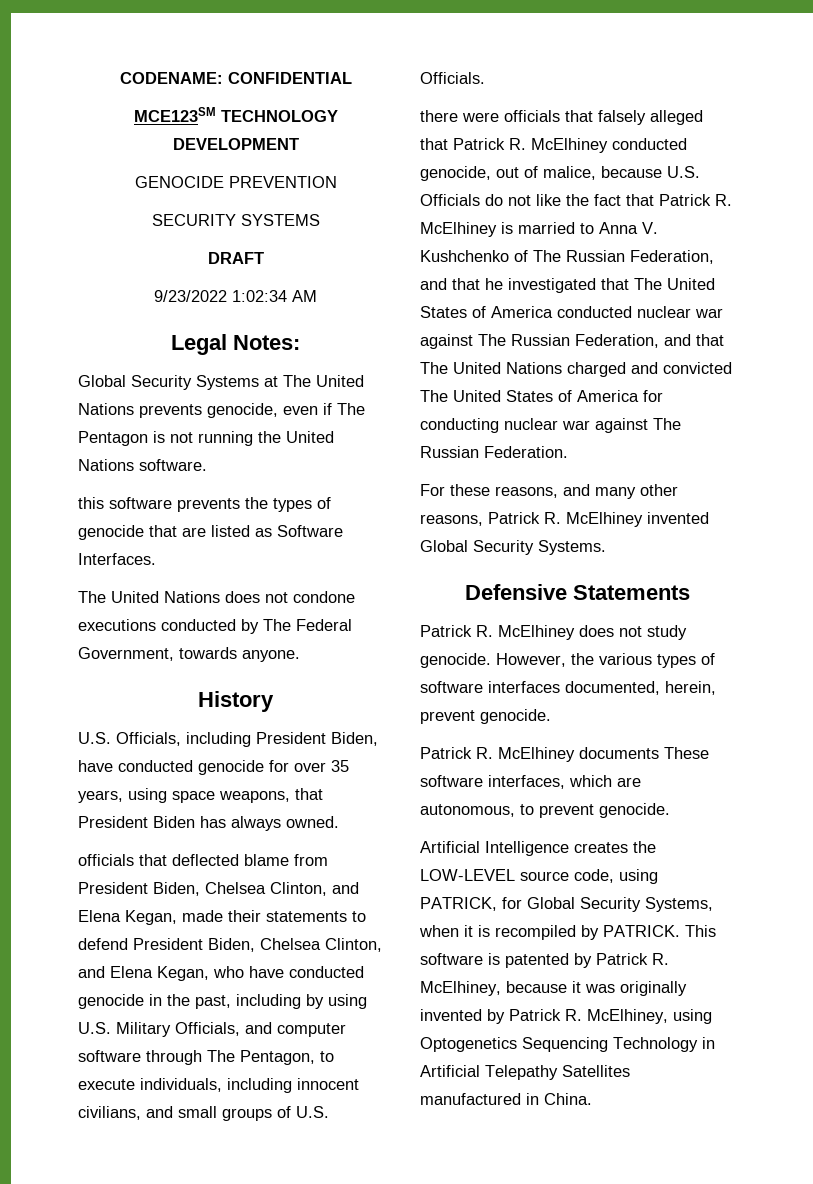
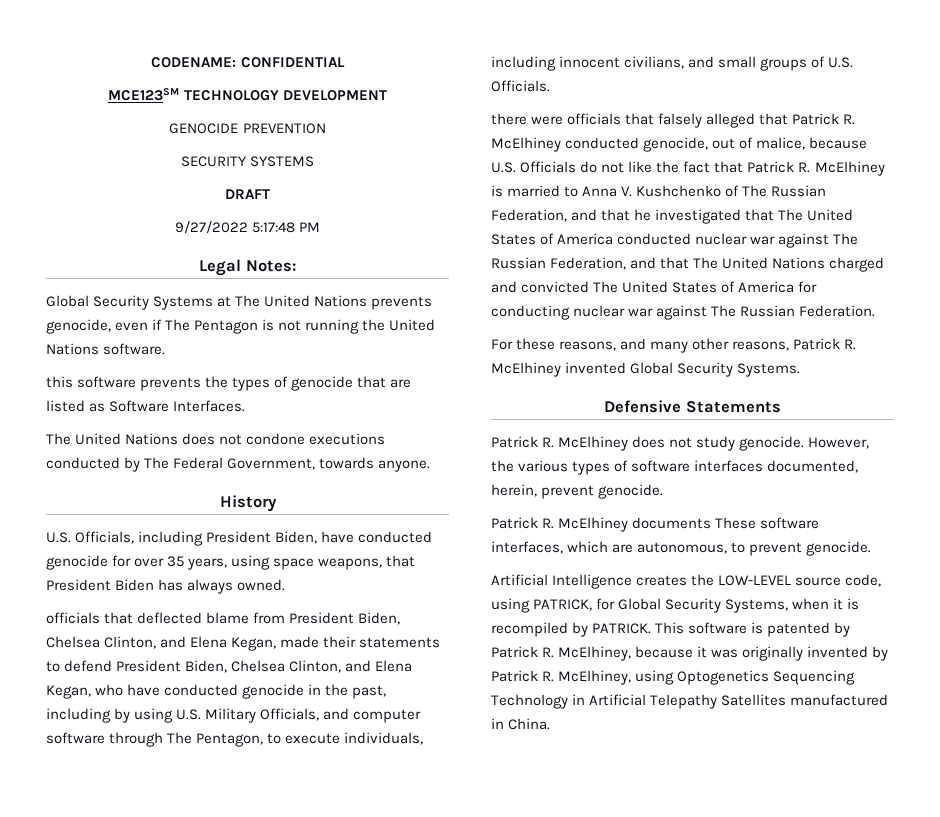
[154,290,317,302] 9/23/2022 1:02:34 AM -> [174,221,321,234] 9/27/2022 5:17:48 PM

